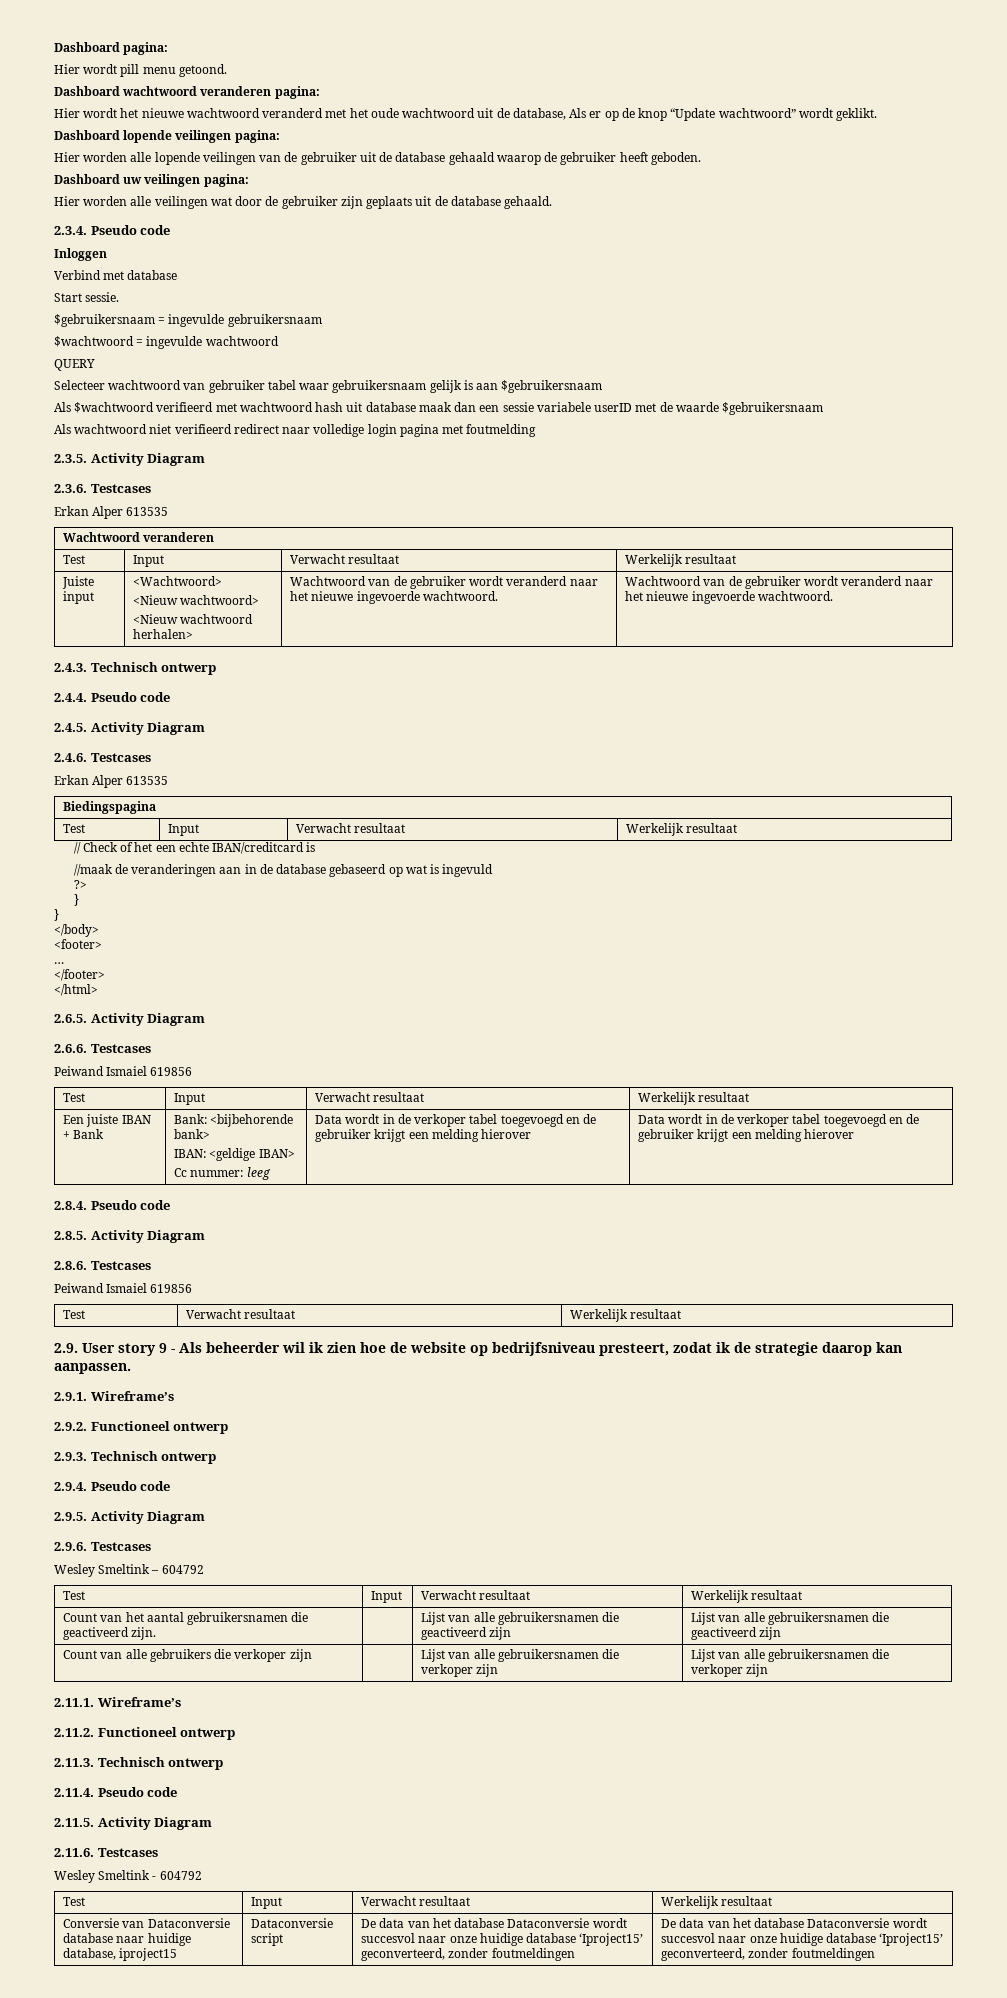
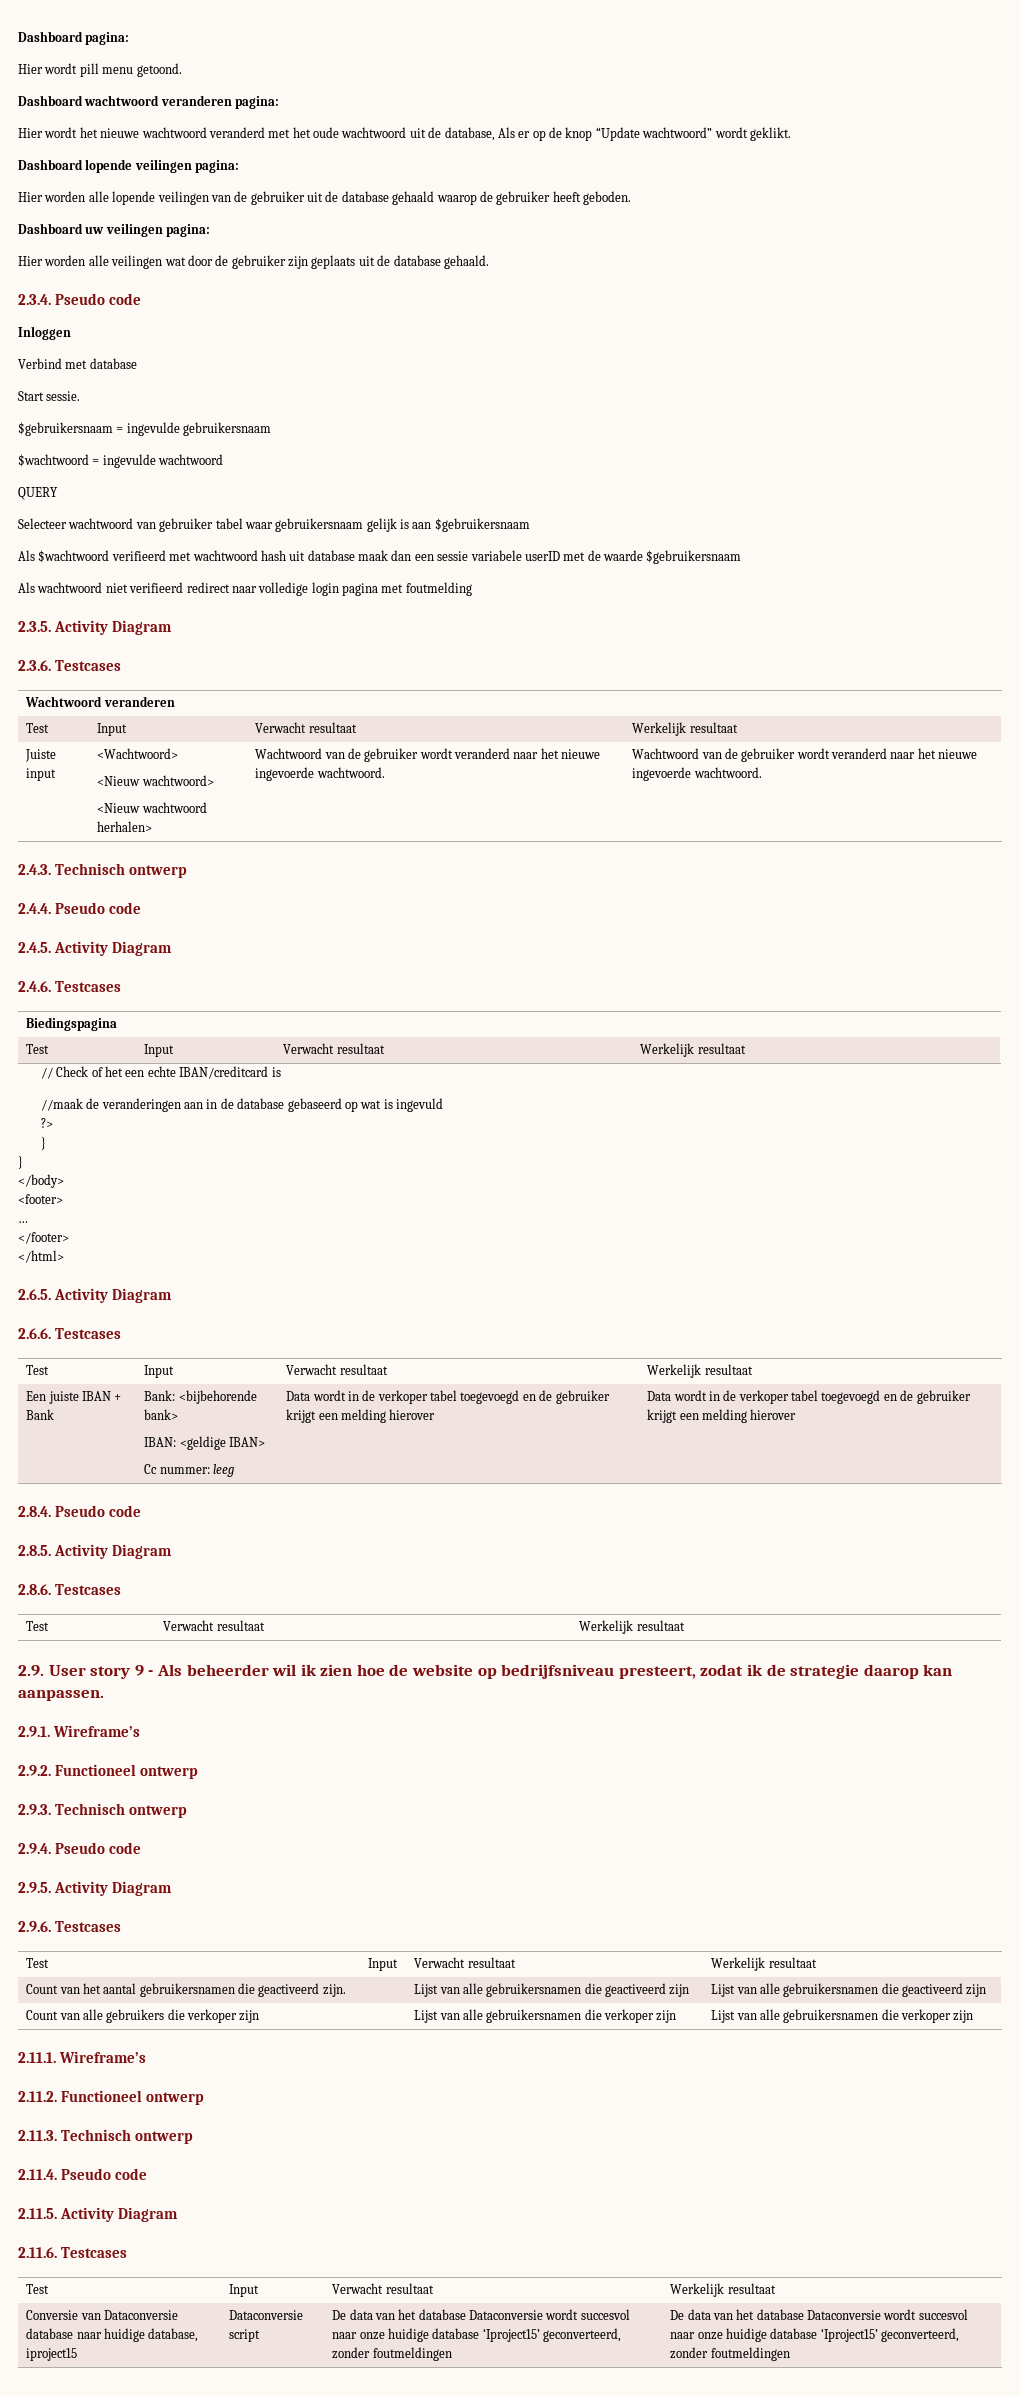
[54,506,169,519] // Erkan Alper 613535 -> (121, 665) none
[54,775,169,788] // Erkan Alper 613535 -> (121, 986) none
[54,1066,193,1076] // Peiwand Ismaiel 619856 -> (121, 1333) none
[54,1283,193,1293] // Peiwand Ismaiel 619856 -> (121, 1589) none
[54,1564,204,1577] // Wesley Smeltink – 604792 -> (121, 1926) none
[54,1870,202,1883] // Wesley Smeltink - 604792 -> (127, 2252) none

